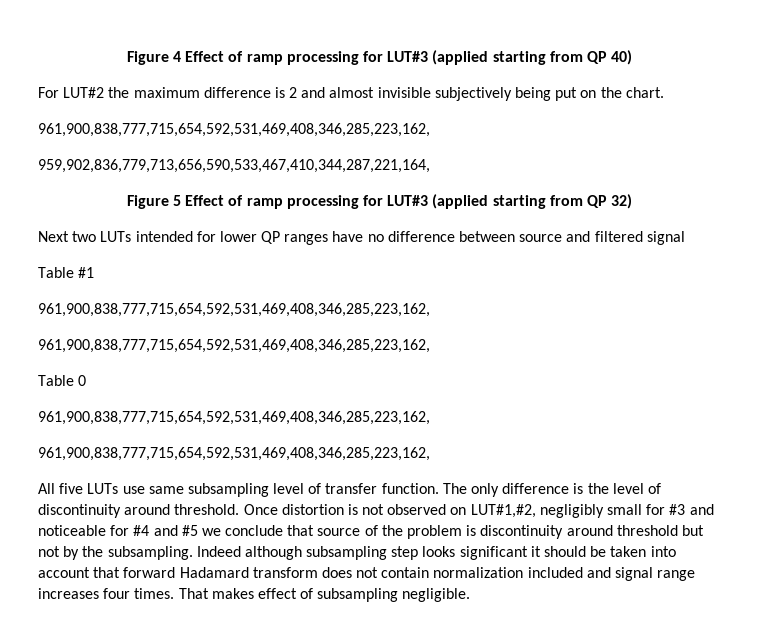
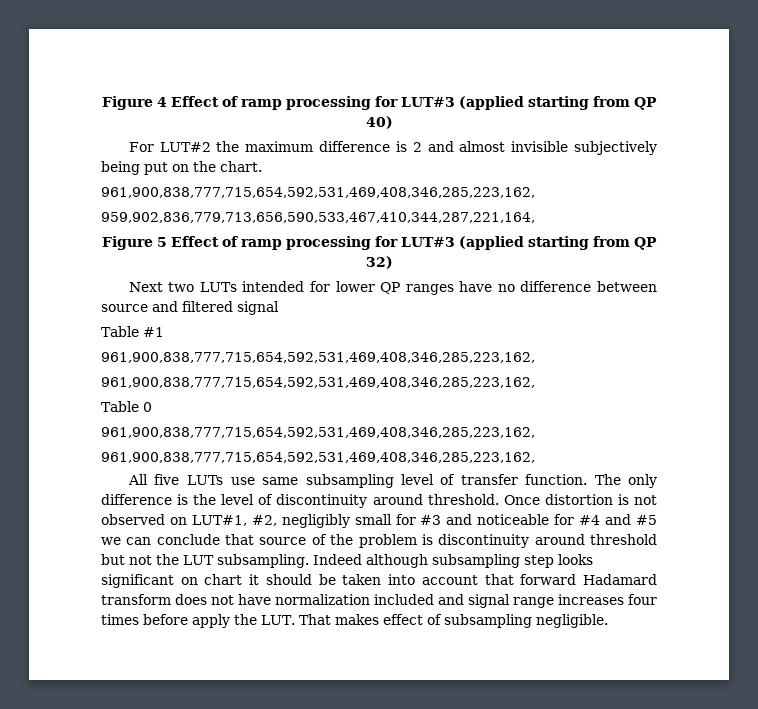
[470,504,536,518] LUT#1,#2, -> [191,515,277,526] LUT#1, #2,
(221, 532) none -> [126,537,152,545] can
[63,546,104,560] by the -> [156,554,214,565] the LUT
(528, 553) none -> [180,574,243,585] on chart
[381,567,430,578] contain -> [238,594,271,605] have
[134,588,175,599] times. -> [101,614,295,628] times before apply the LUT.

